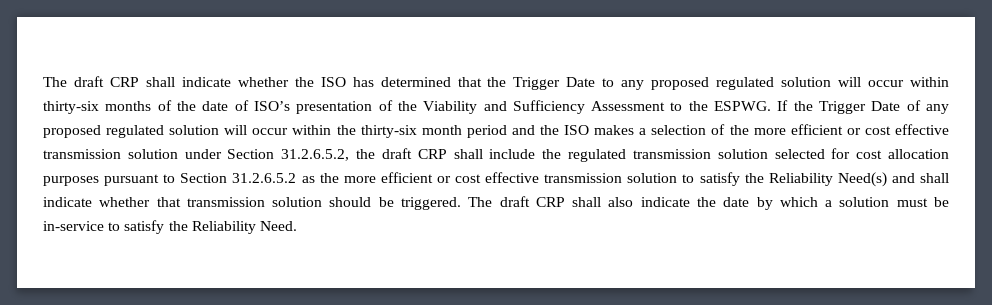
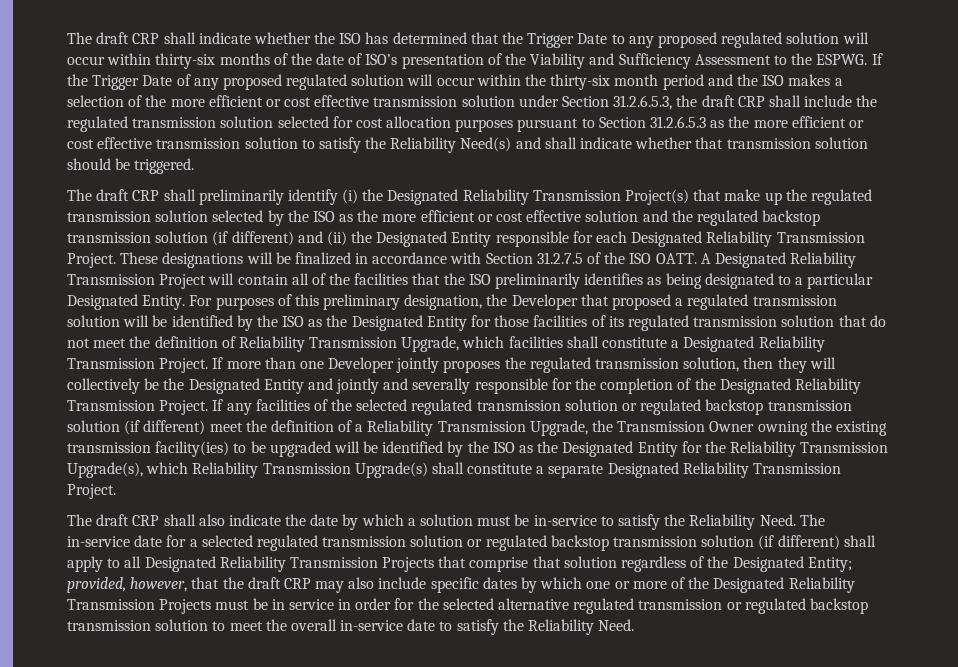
[281,149,350,161] 31.2.6.5.2, -> [613,95,673,110] 31.2.6.5.3,
[232,173,297,183] 31.2.6.5.2 -> [650,116,707,128] 31.2.6.5.3
(461, 203) none -> [67,189,872,205] [67,210,821,226] [67,231,865,247] [67,252,857,268] [67,273,874,289] [67,294,837,310] [67,315,886,331] [67,336,825,352] [67,357,836,373] [67,378,861,394] [67,399,852,415] [67,420,887,436] [67,441,889,457] [67,462,842,478] [67,484,116,499] // The draft CRP shall preliminarily identify (i) the Designated Reliability Transmission Project(s) that make up the regulated transmission solution selected by the ISO as the more efficient or cost effective solution and the regulated backstop transmission solution (if different) and (ii) the Designated Entity responsible for each Designated Reliability Transmission Project. These designations will be finalized in accordance with Section 31.2.7.5 of the ISO OATT. A Designated Reliability Transmission Project will contain all of the facilities that the ISO preliminarily identifies as being designated to a particular Designated Entity. For purposes of this preliminary designation, the Developer that proposed a regulated transmission solution will be identified by the ISO as the Designated Entity for those facilities of its regulated transmission solution that do not meet the definition of Reliability Transmission Upgrade, which facilities shall constitute a Designated Reliability Transmission Project. If more than one Developer jointly proposes the regulated transmission solution, then they will collectively be the Designated Entity and jointly and severally responsible for the completion of the Designated Reliability Transmission Project. If any facilities of the selected regulated transmission solution or regulated backstop transmission solution (if different) meet the definition of a Reliability Transmission Upgrade, the Transmission Owner owning the existing transmission facility(ies) to be upgraded will be identified by the ISO as the Designated Entity for the Reliability Transmission Upgrade(s), which Reliability Transmission Upgrade(s) shall constitute a separate Designated Reliability Transmission Project. //
(297, 226) none -> [799,514,825,526] [67,535,876,551] [67,556,852,572] [67,577,855,593] [67,598,868,614] [67,619,635,635] The in-service date for a selected regulated transmission solution or regulated backstop transmission solution (if different) shall apply to all Designated Reliability Transmission Projects that comprise that solution regardless of the Designated Entity; provided, however, that the draft CRP may also include specific dates by which one or more of the Designated Reliability Transmission Projects must be in service in order for the selected alternative regulated transmission or regulated backstop transmission solution to meet the overall in-service date to satisfy the Reliability Need.

